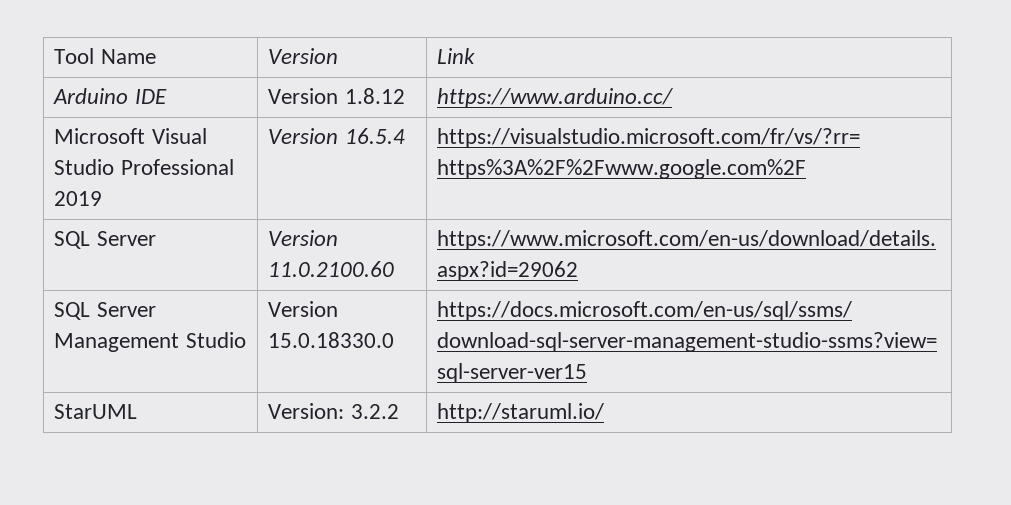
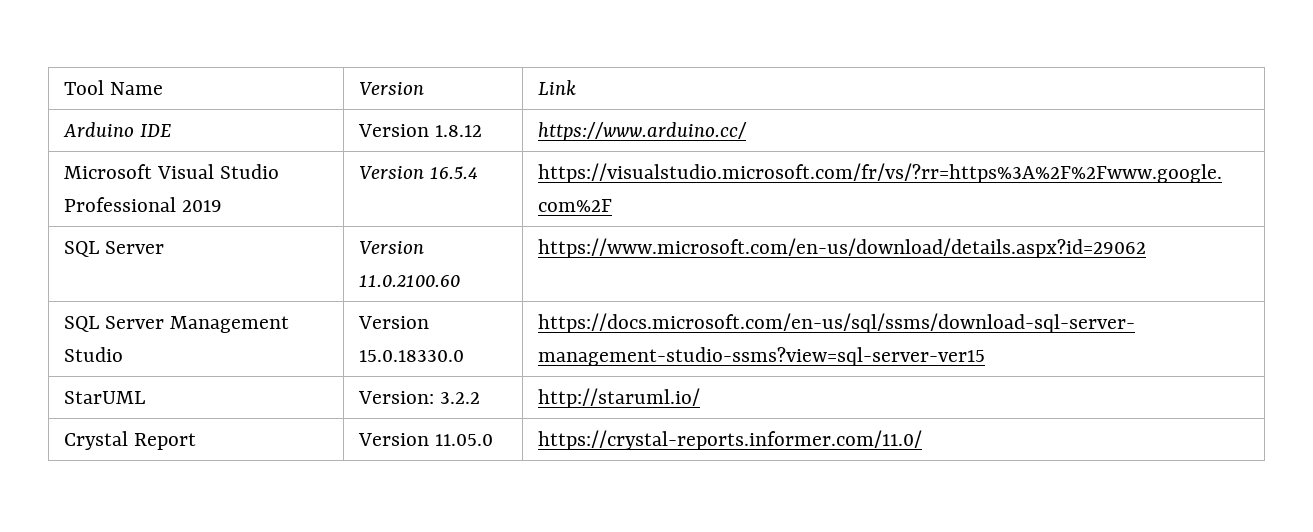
(605, 413) none -> [63,431,197,450] [357,433,494,446] [537,430,922,450] // Crystal Report | Version 11.05.0 | https://crystal-reports.informer.com/11.0/

